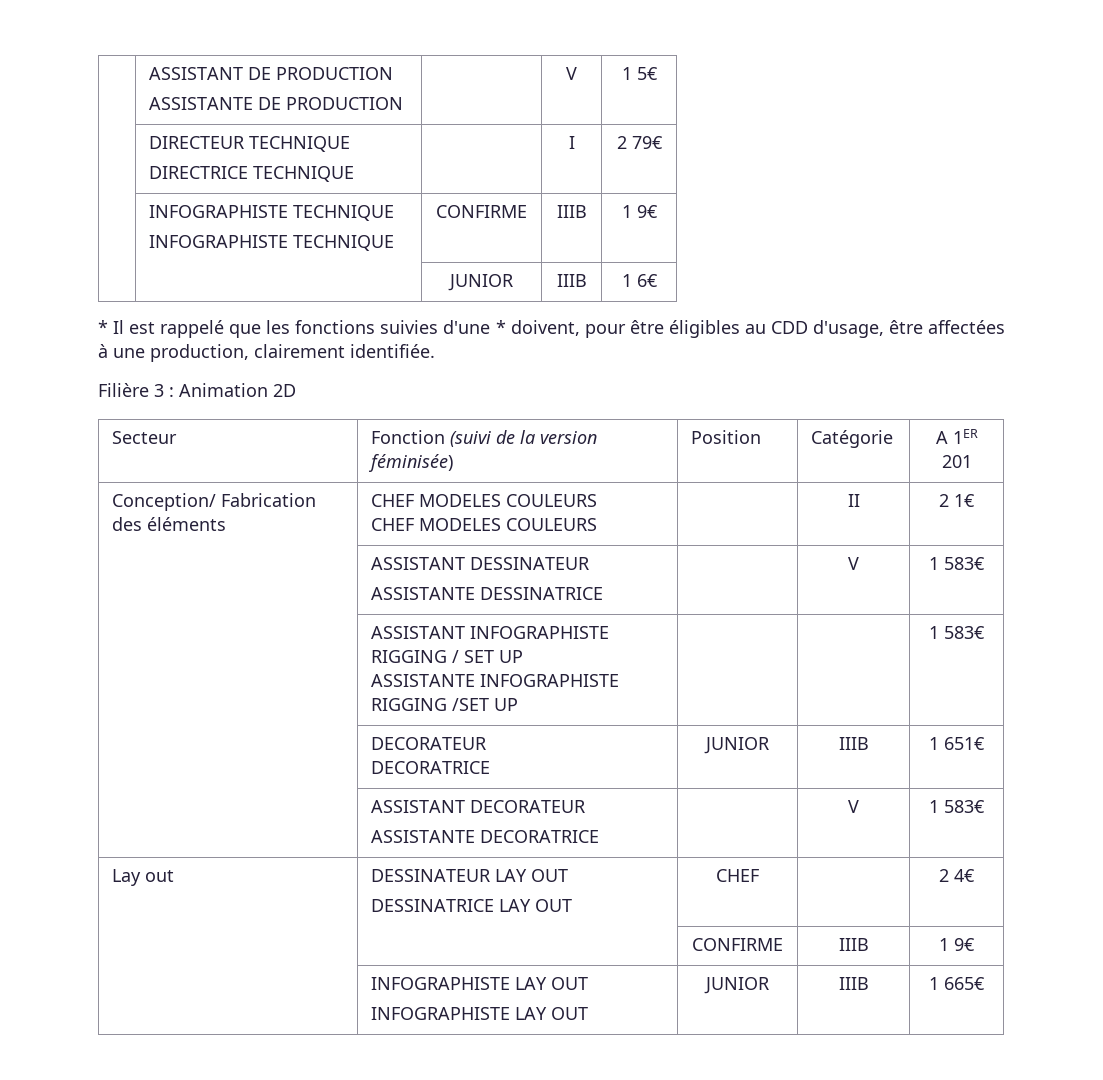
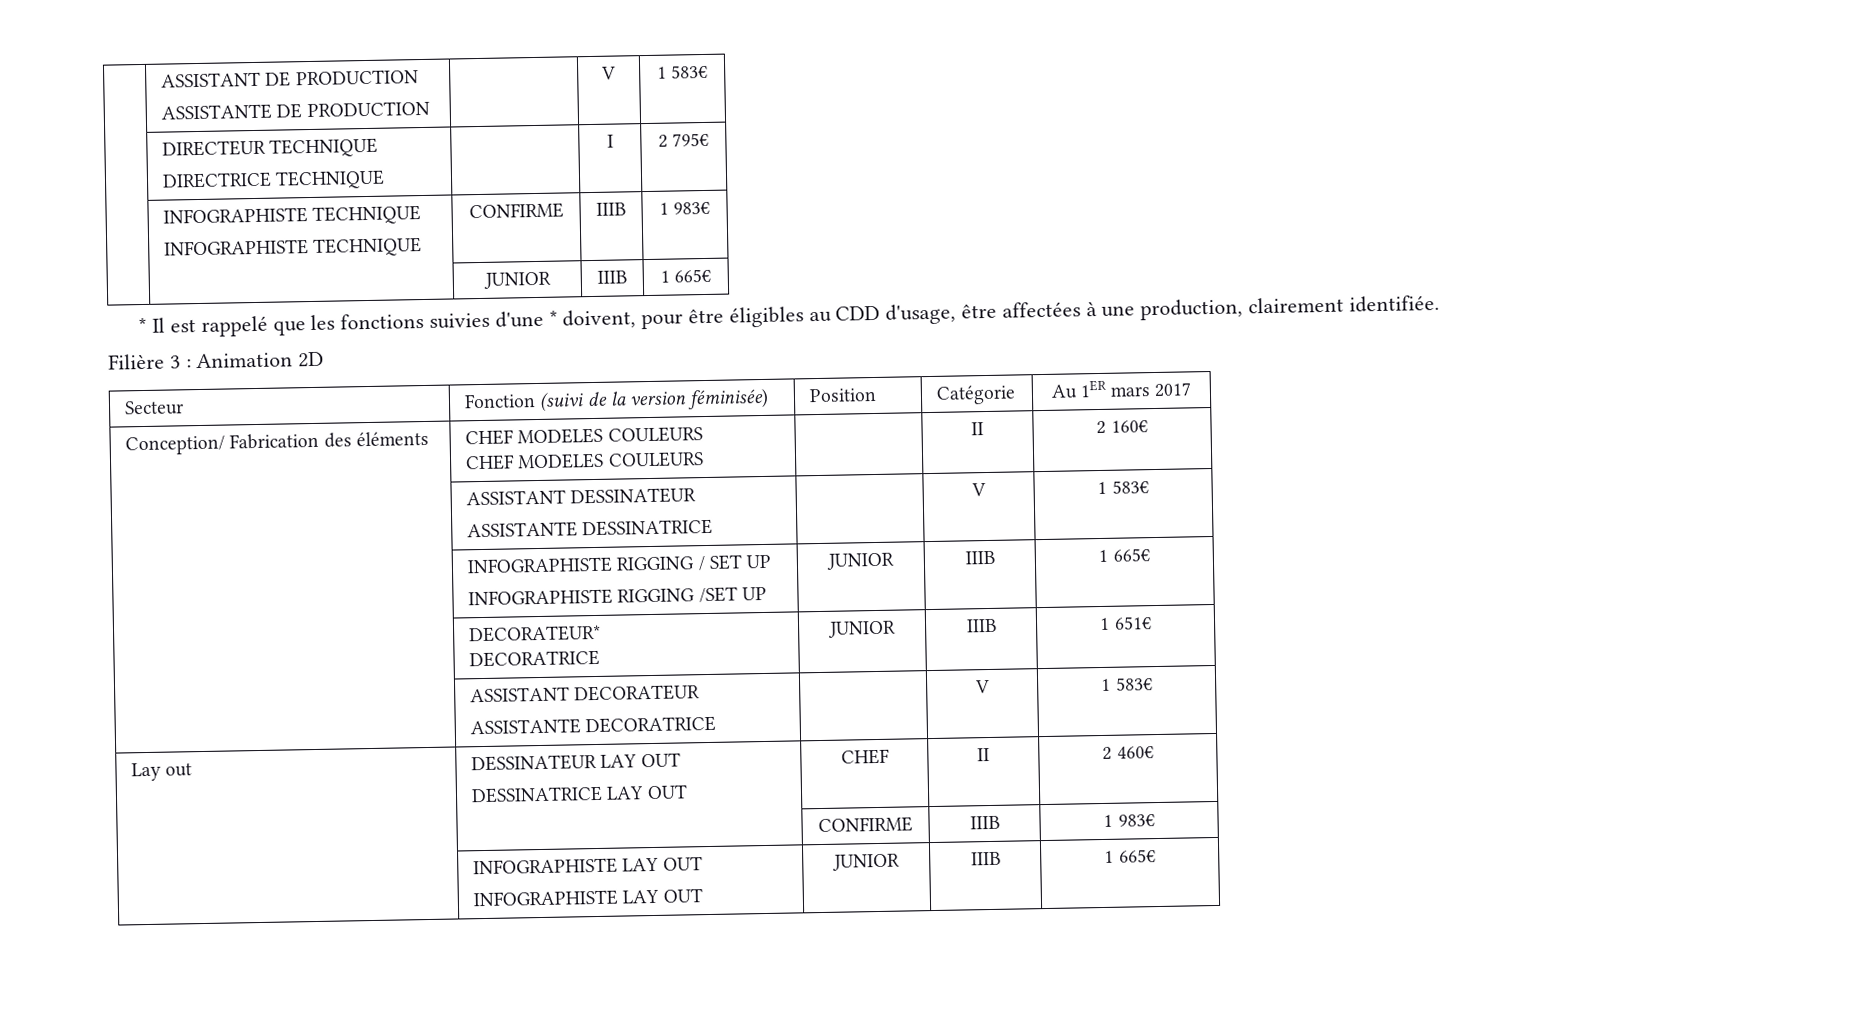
[636,67,658,80] 5€ -> [671,64,709,79] 583€
[631,136,663,149] 79€ -> [672,132,710,147] 795€
[636,205,658,218] [448,274,513,291] [556,274,587,287] [621,274,658,287] 9€ // | | JUNIOR | IIIB | 1 6€ -> [673,201,711,215] [482,271,551,289] [597,270,627,284] [659,268,712,283] 983€ // | | JUNIOR | IIIB | 1 665€
[935,429,978,444] [941,455,972,468] A 1ER 201 -> [1050,379,1193,399] Au 1ER mars 2017
[954,494,975,507] 1€ -> [1110,420,1148,433] 160€
[371,626,466,639] ASSISTANT -> (1149, 487) none
[371,674,476,687] ASSISTANTE -> (773, 561) none
[929,626,985,639] [371,737,487,750] | | 1 583€ // | DECORATEUR -> [826,552,895,570] [964,550,995,565] [1098,548,1150,563] [469,624,602,643] JUNIOR | IIIB | 1 665€ // | DECORATEUR*
[939,869,975,882] [692,938,783,951] [838,938,869,951] [939,938,975,951] | 2 4€ // | | CONFIRME | IIIB | 1 9€ -> [977,748,990,762] [1102,746,1154,760] [818,816,913,834] [969,815,1000,830] [1103,814,1155,827] II | 2 460€ // | | CONFIRME | IIIB | 1 983€

